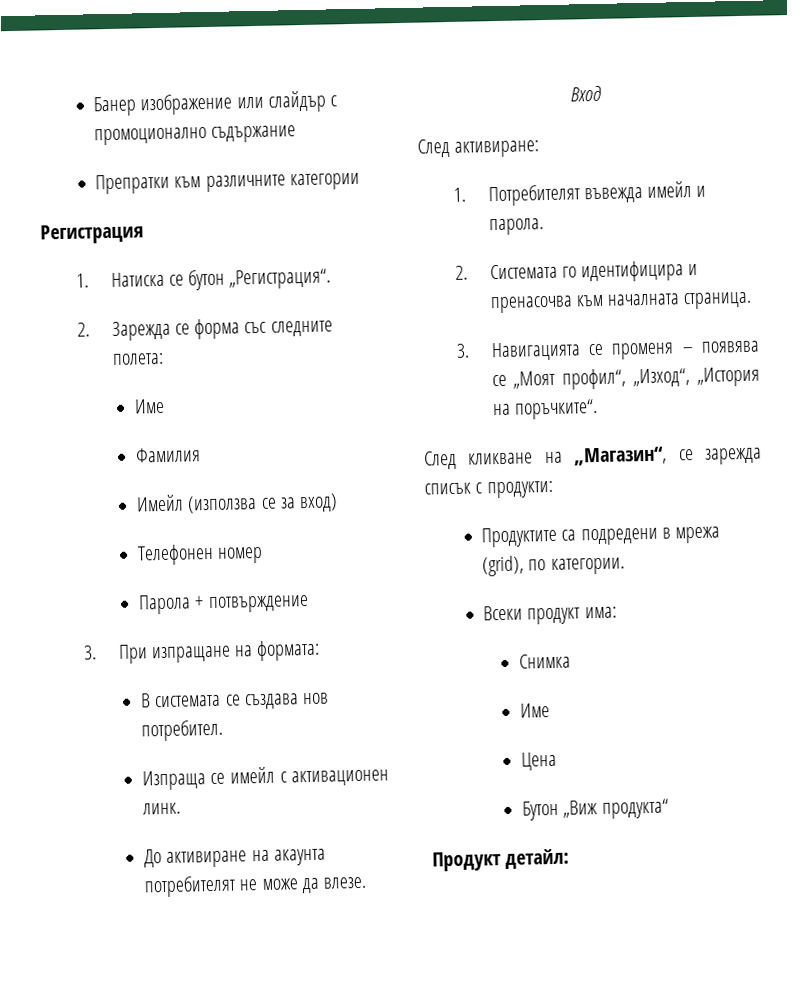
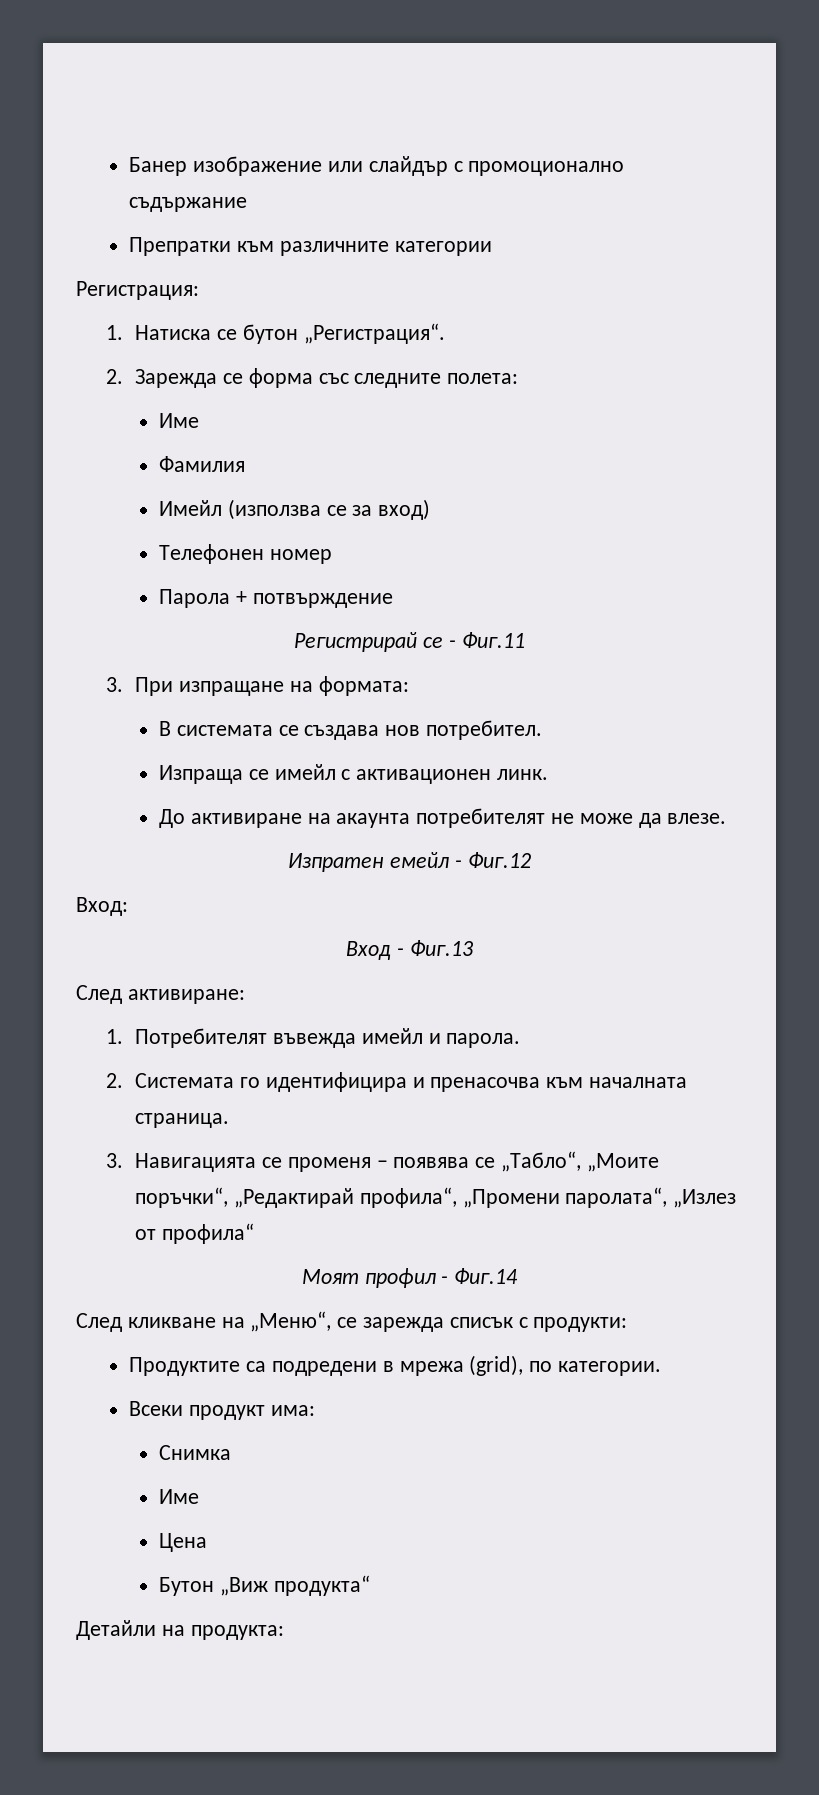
[40,223,144,245] Регистрация -> [76,281,199,300] Регистрация:
(309, 604) none -> [294,632,525,652] // Регистрирай се - Фиг.11
(367, 882) none -> [288,852,531,872] [76,897,128,916] // Изпратен емейл - Фиг.12 // Вход:
(601, 93) none -> [397,940,473,956] - Фиг.13
[513,366,760,390] [492,399,598,420] „Моят профил“, „Изход“, „История на поръчките“. -> [501,1151,659,1172] [135,1187,737,1208] [135,1223,255,1244] [301,1268,519,1288] „Табло“, „Моите поръчки“, „Редактирай профила“, „Промени паролата“, „Излез от профила“ // Моят профил - Фиг.14
[573,446,668,466] „Магазин“, -> [250,1311,332,1332] „Меню“,
[432,848,570,872] Продукт детайл: -> [76,1620,284,1640] Детайли на продукта:

